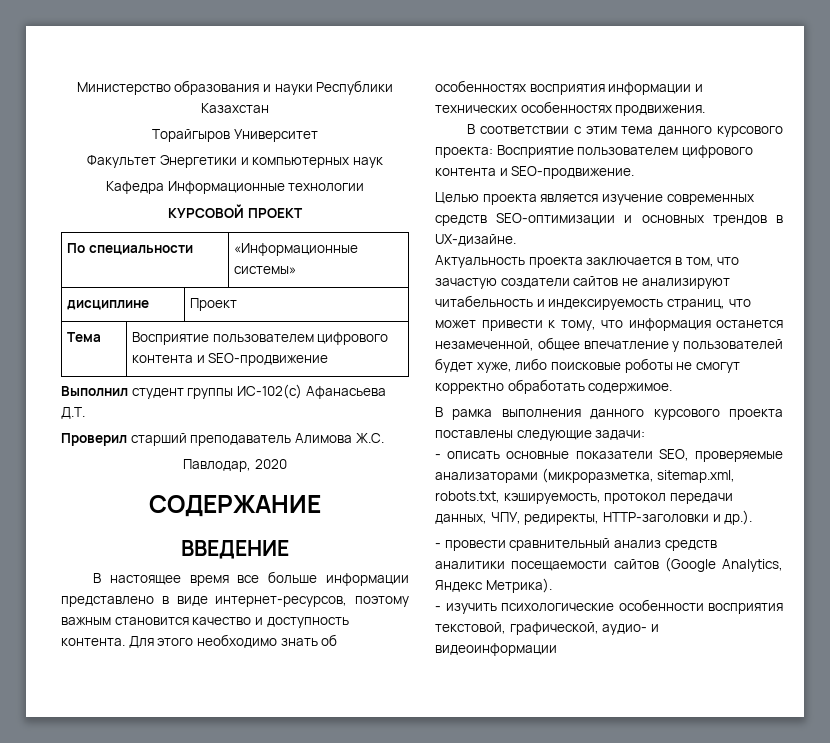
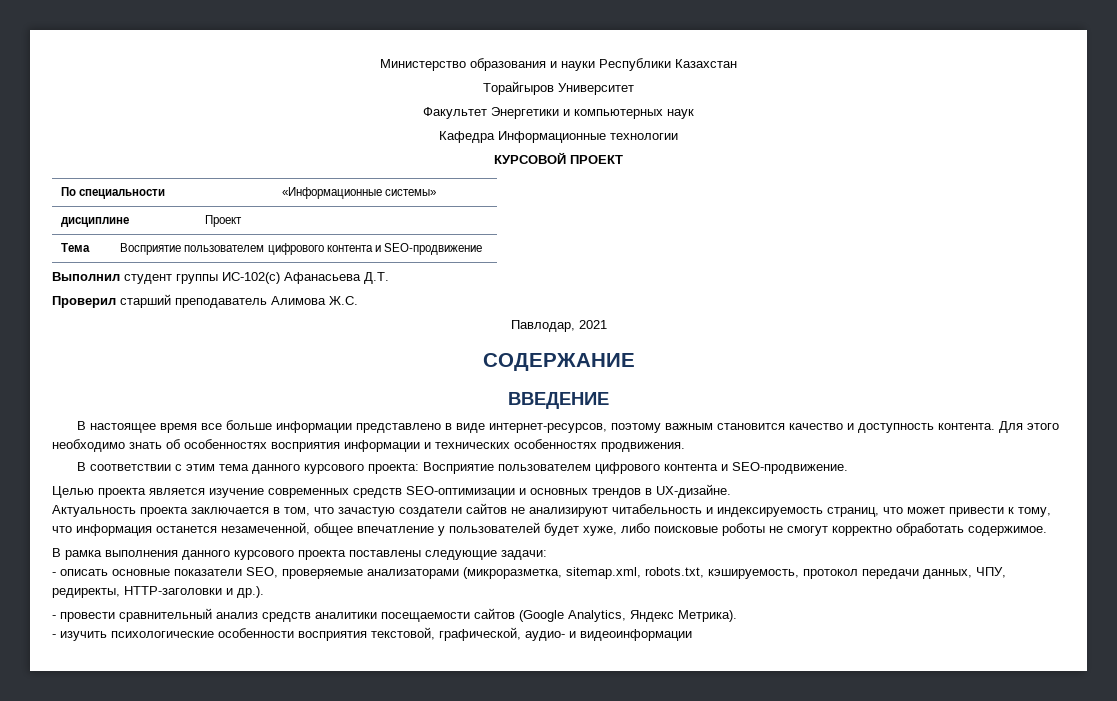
[254,459,287,469] 2020 -> [578,320,607,329] 2021

